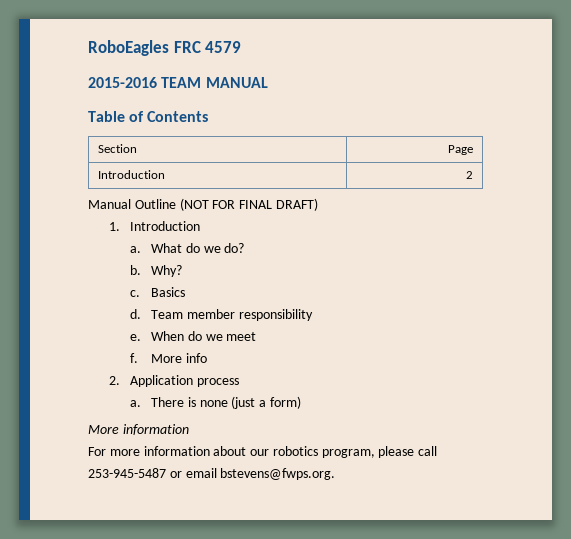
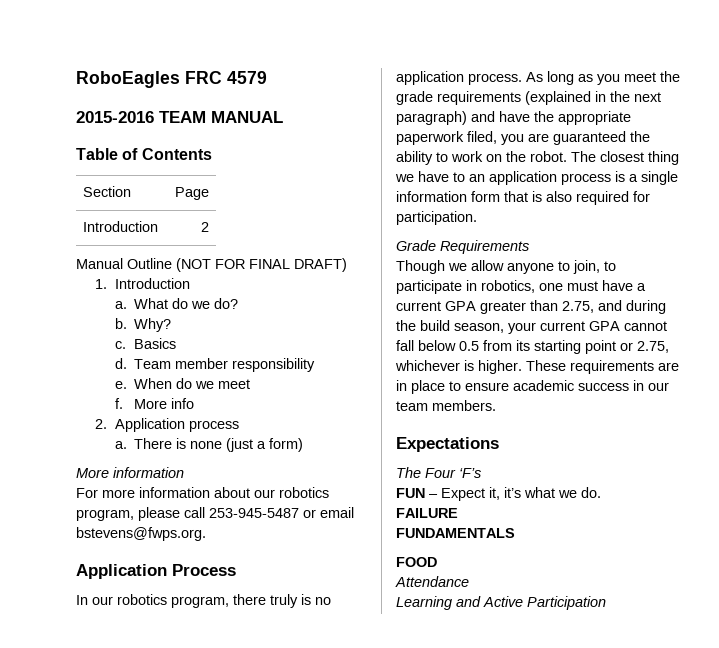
(336, 474) none -> [76,564,236,579] [76,594,331,608] [396,71,680,85] [396,91,661,105] [396,111,631,125] [396,131,650,145] [396,151,679,165] [395,171,678,185] [396,191,650,205] [396,211,477,225] [396,240,529,254] [396,260,616,274] [396,280,646,294] [396,300,666,314] [396,320,667,334] [396,340,669,354] [395,360,679,374] [396,380,669,394] [396,400,496,411] [396,437,499,452] [396,467,481,478] [396,487,601,501] [396,508,458,518] [396,528,515,538] [396,557,437,567] [395,576,469,587] [396,596,606,610] // Application Process // In our robotics program, there truly is no application process. As long as you meet the grade requirements (explained in the next paragraph) and have the appropriate paperwork filed, you are guaranteed the ability to work on the robot. The closest thing we have to an application process is a single information form that is also required for participation. // Grade Requirements // Though we allow anyone to join, to participate in robotics, one must have a current GPA greater than 2.75, and during the build season, your current GPA cannot fall below 0.5 from its starting point or 2.75, whichever is higher. These requirements are in place to ensure academic success in our team members. // Expectations // The Four ‘F’s // FUN – Expect it, it’s what we do. // FAILURE // FUNDAMENTALS // FOOD // Attendance // Learning and Active Participation

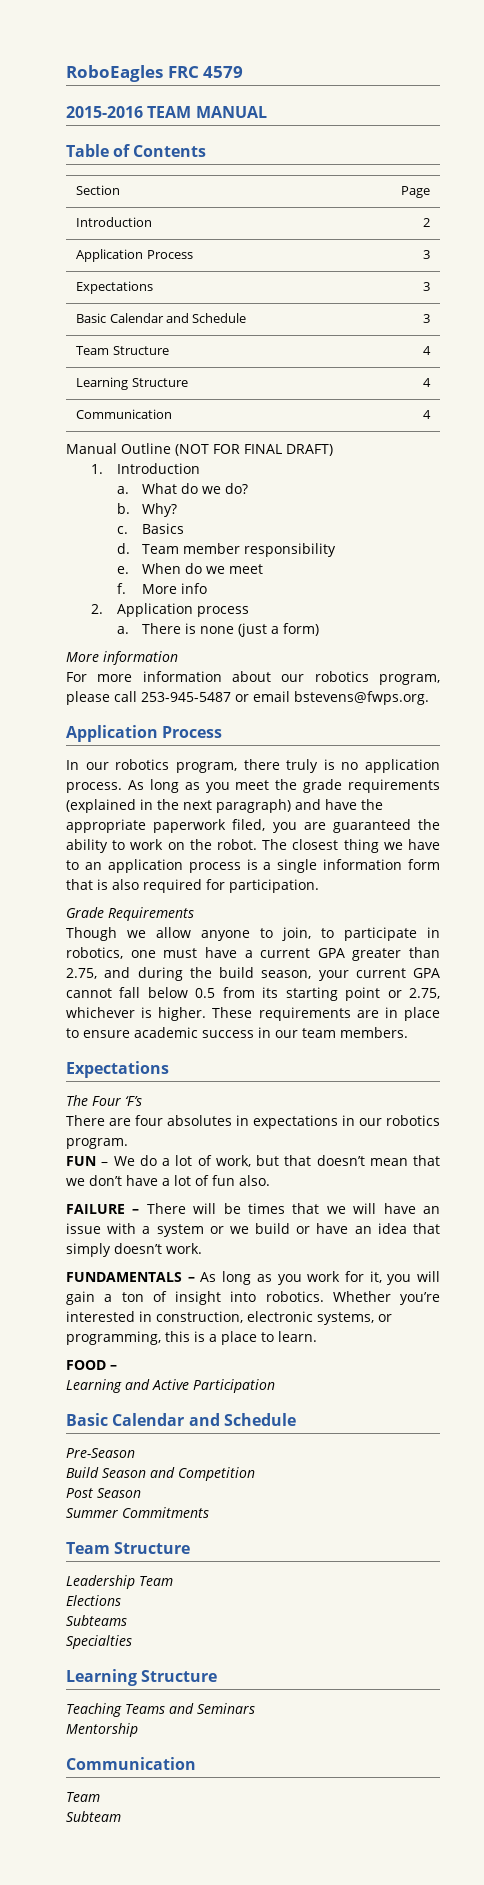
(209, 227) none -> [76,249,193,262] [422,250,430,259] [76,281,154,294] [422,282,430,291] [76,313,247,323] [422,314,430,323] [76,346,169,355] [422,346,431,355] [76,377,188,390] [422,378,431,387] [76,409,173,419] [422,410,431,419] // Application Process | 3 // Expectations | 3 // Basic Calendar and Schedule | 3 // Team Structure | 4 // Learning Structure | 4 // Communication | 4
[396,487,601,501] [396,508,458,518] [396,528,515,538] FUN – Expect it, it’s what we do. // FAILURE // FUNDAMENTALS -> [66,1115,440,1129] [66,1138,128,1149] [66,1155,440,1167] [66,1175,270,1186] [66,1203,440,1214] [66,1223,441,1237] [66,1243,202,1257] [66,1271,441,1285] [66,1291,440,1305] [66,1311,392,1325] [66,1331,317,1345] There are four absolutes in expectations in our robotics program. // FUN – We do a lot of work, but that doesn’t mean that we don’t have a lot of fun also. // FAILURE – There will be times that we will have an issue with a system or we build or have an idea that simply doesn’t work. // FUNDAMENTALS – As long as you work for it, you will gain a ton of insight into robotics. Whether you’re interested in construction, electronic systems, or programming, this is a place to learn.
[395,576,469,587] // Attendance -> [110,1365,117,1370] –
(606, 603) none -> [66,1413,296,1426] [66,1448,135,1458] [66,1467,255,1481] [66,1488,141,1498] [66,1507,209,1518] [66,1542,191,1554] [66,1575,173,1589] [66,1595,121,1606] [66,1615,127,1626] [66,1635,132,1649] [66,1669,218,1686] [66,1703,255,1717] [66,1723,138,1737] [66,1757,196,1770] [66,1792,100,1802] [66,1811,121,1822] // Basic Calendar and Schedule // Pre-Season // Build Season and Competition // Post Season // Summer Commitments // Team Structure // Leadership Team // Elections // Subteams // Specialties // Learning Structure // Teaching Teams and Seminars // Mentorship // Communication // Team // Subteam

